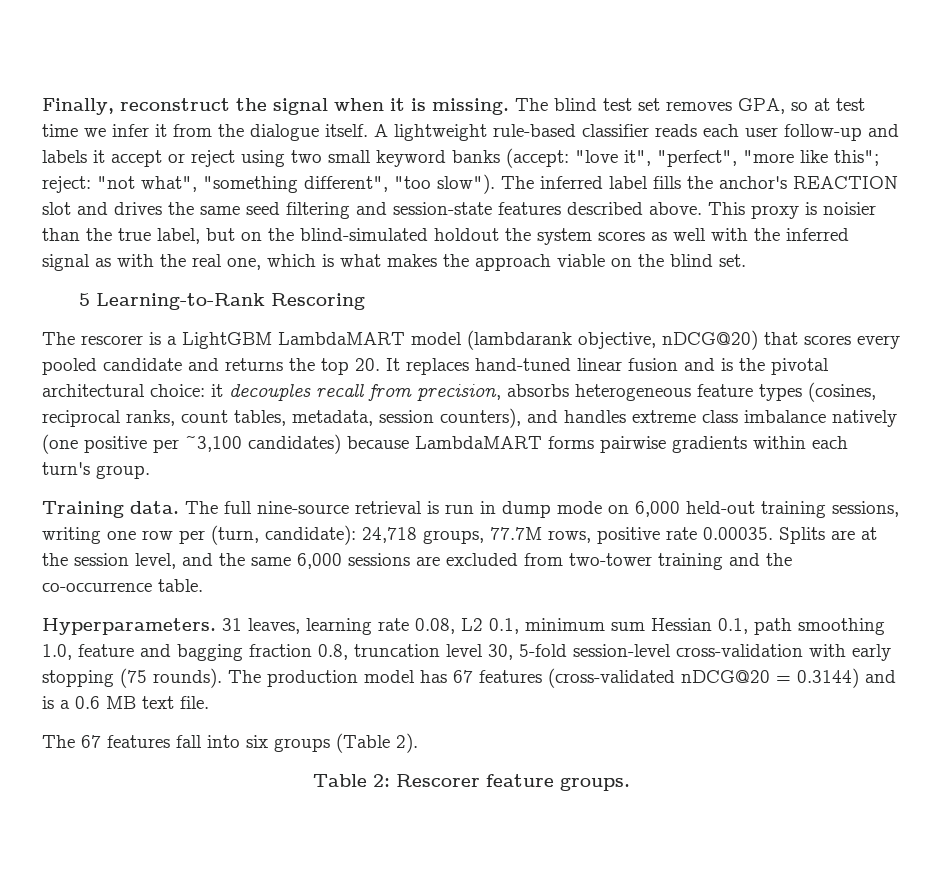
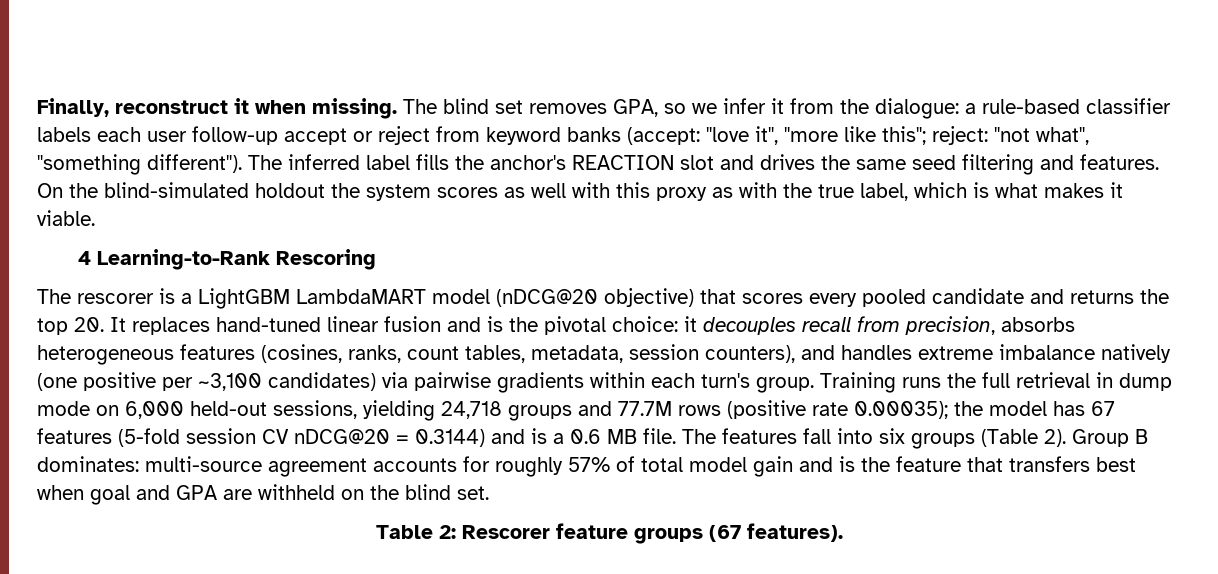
[236,98,426,115] the signal when it is -> [234,98,306,114] it when
[603,98,632,111] test -> (489, 106) none
[814,98,865,111] [42,124,78,137] at test time -> (686, 108) none
[250,124,487,141] dialogue itself. A lightweight -> [875,98,976,119] dialogue: a
[655,124,697,137] reads -> [37,127,91,142] labels
[868,124,899,137] [42,150,371,167] and labels it accept or reject using two small -> [284,126,480,145] accept or reject from
[657,150,737,167] "perfect", -> (778, 135) none
[304,174,495,194] different", "too slow"). -> [147,154,242,173] different").
[393,202,876,219] [42,228,262,244] session-state features described above. This proxy is noisier than the true label, but on -> [1080,154,1159,170] [37,183,63,198] features. On
[754,228,849,241] [42,254,90,271] the inferred signal -> [616,182,707,201] this proxy
[192,254,261,270] real one, -> [818,183,908,201] true label,
[443,254,746,271] [79,293,91,306] the approach viable on the blind set. // 5 -> [1110,182,1123,198] [37,210,95,226] [77,251,91,265] it viable. // 4
[467,330,758,350] (lambdarank objective, nDCG@20) -> [496,288,694,307] (nDCG@20 objective)
[42,384,145,397] architectural -> (606, 325) none
[697,382,876,402] [42,410,121,427] feature types (cosines, reciprocal -> [180,344,342,363] features (cosines,
[702,410,738,423] class -> (993, 353) none
[347,436,594,449] because LambdaMART forms -> [382,372,408,388] via
[42,501,474,518] // Training data. The full nine-source retrieval is run -> [820,372,1090,393] Training runs the full retrieval
[761,501,899,518] [42,525,877,545] [42,553,792,570] [42,579,203,592] [42,618,885,635] [42,644,891,661] [42,668,358,688] training sessions, writing one row per (turn, candidate): 24,718 groups, 77.7M rows, positive rate 0.00035. Splits are at the session level, and the same 6,000 sessions are excluded from two-tower training and the co-occurrence table. // Hyperparameters. 31 leaves, learning rate 0.08, L2 0.1, minimum sum Hessian 0.1, path smoothing 1.0, feature and bagging fraction 0.8, truncation level 30, 5-fold session-level cross-validation with early stopping (75 rounds). The production -> [273,400,983,421] sessions, yielding 24,718 groups and 77.7M rows (positive rate 0.00035); the
[548,668,675,688] (cross-validated -> [118,428,289,447] (5-fold session CV
[142,696,174,709] text -> (637, 436) none
[42,735,101,748] // The 67 -> [682,429,716,444] The
(418, 743) none -> [1072,429,1148,447] [37,456,1136,477] [37,484,489,505] Group B dominates: multi-source agreement accounts for roughly 57% of total model gain and is the feature that transfers best when goal and GPA are withheld on the blind set.
[559,777,630,791] groups. -> [633,523,843,544] groups (67 features).

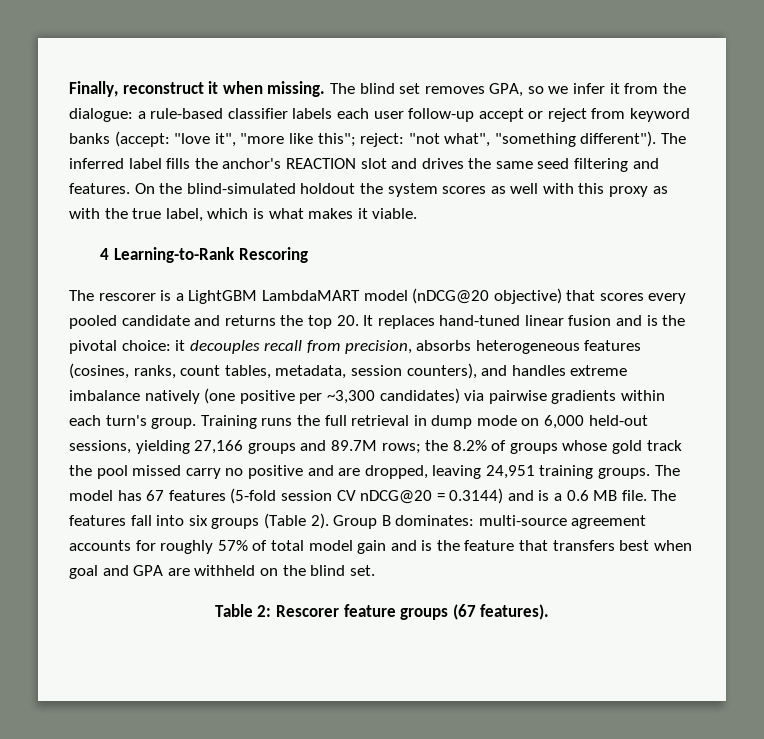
[198,373,262,391] ~3,100 -> [326,390,375,404] ~3,300
[441,401,502,419] 24,718 -> [194,440,244,454] 27,166
[618,400,983,419] 77.7M rows (positive rate 0.00035); the -> [330,440,682,454] [69,465,680,479] 89.7M rows; the 8.2% of groups whose gold track the pool missed carry no positive and are dropped, leaving 24,951 training groups. The

